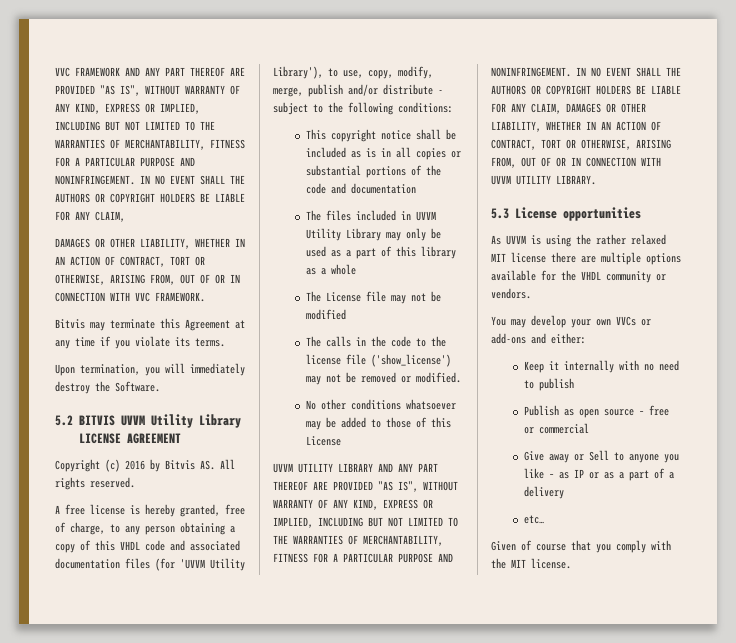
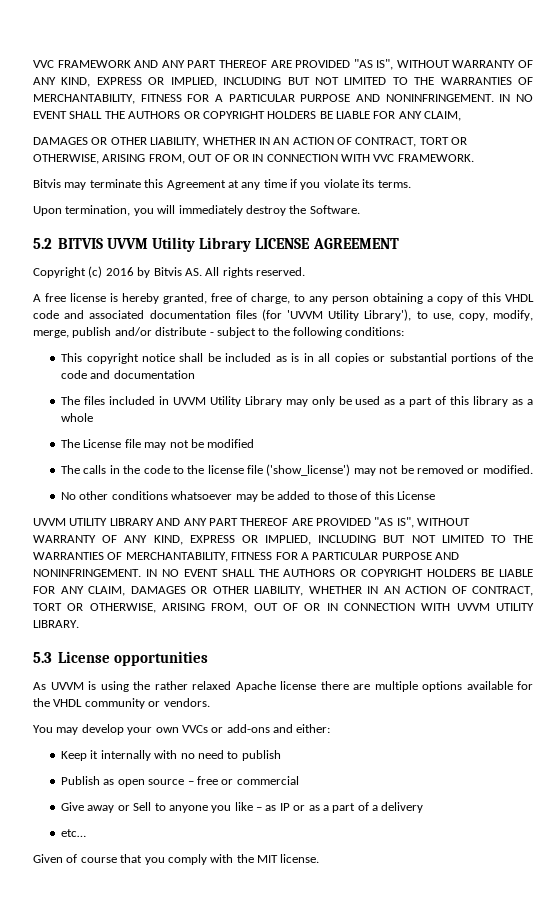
[491,253,506,262] MIT -> [235,681,276,692] Apache

